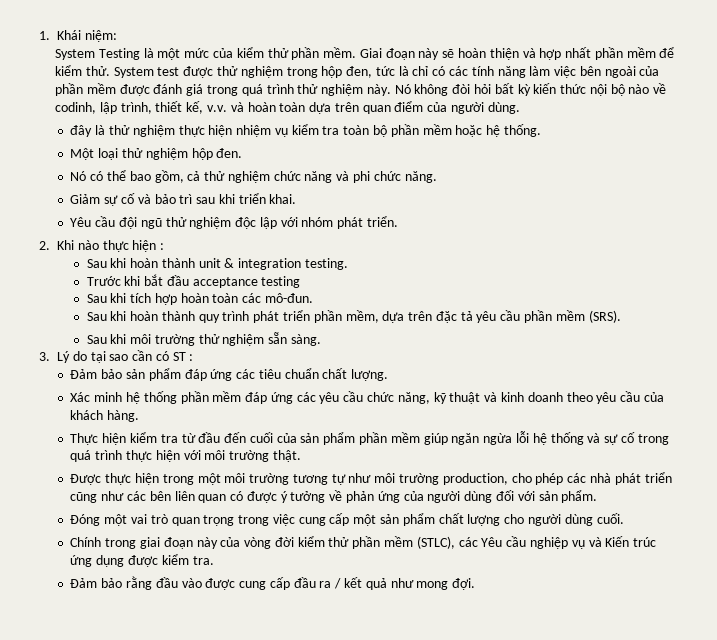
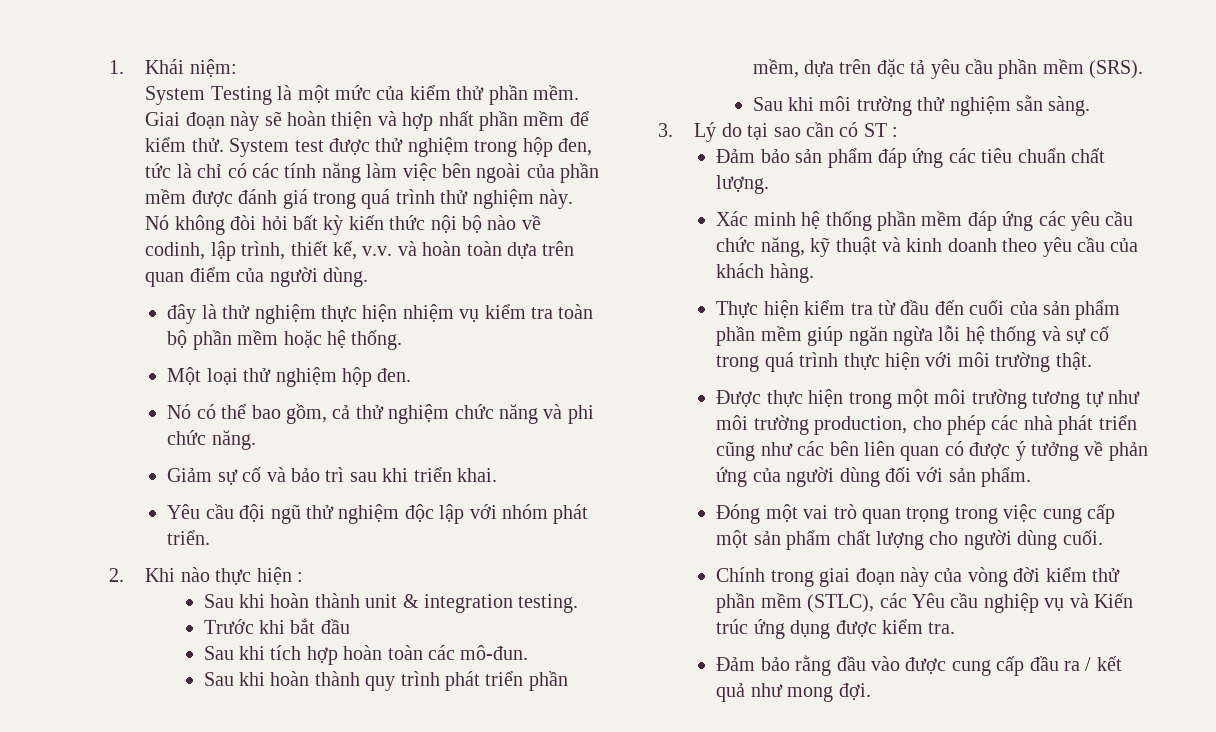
[192,276,301,288] acceptance testing -> (350, 626) none

